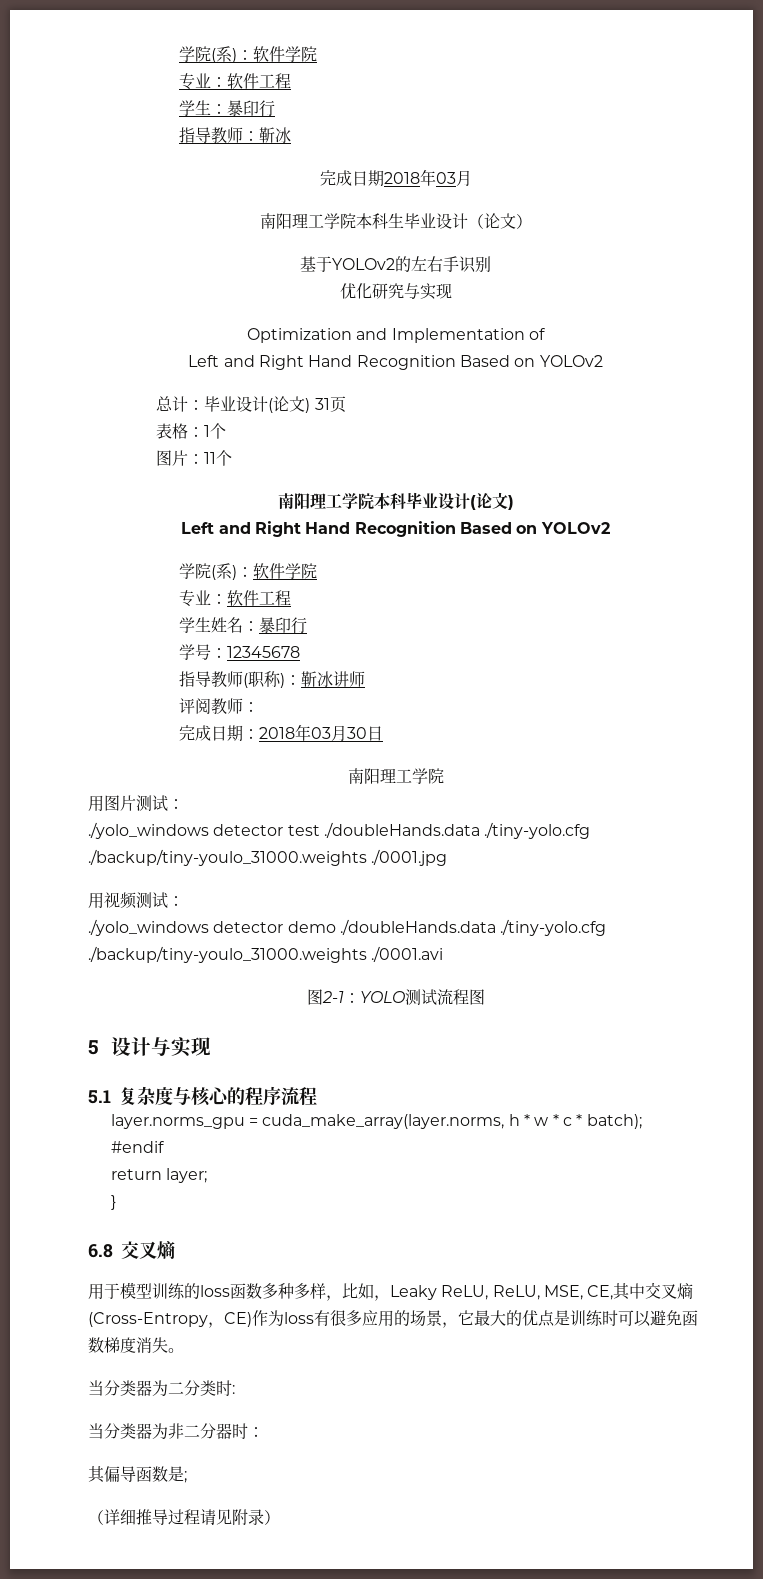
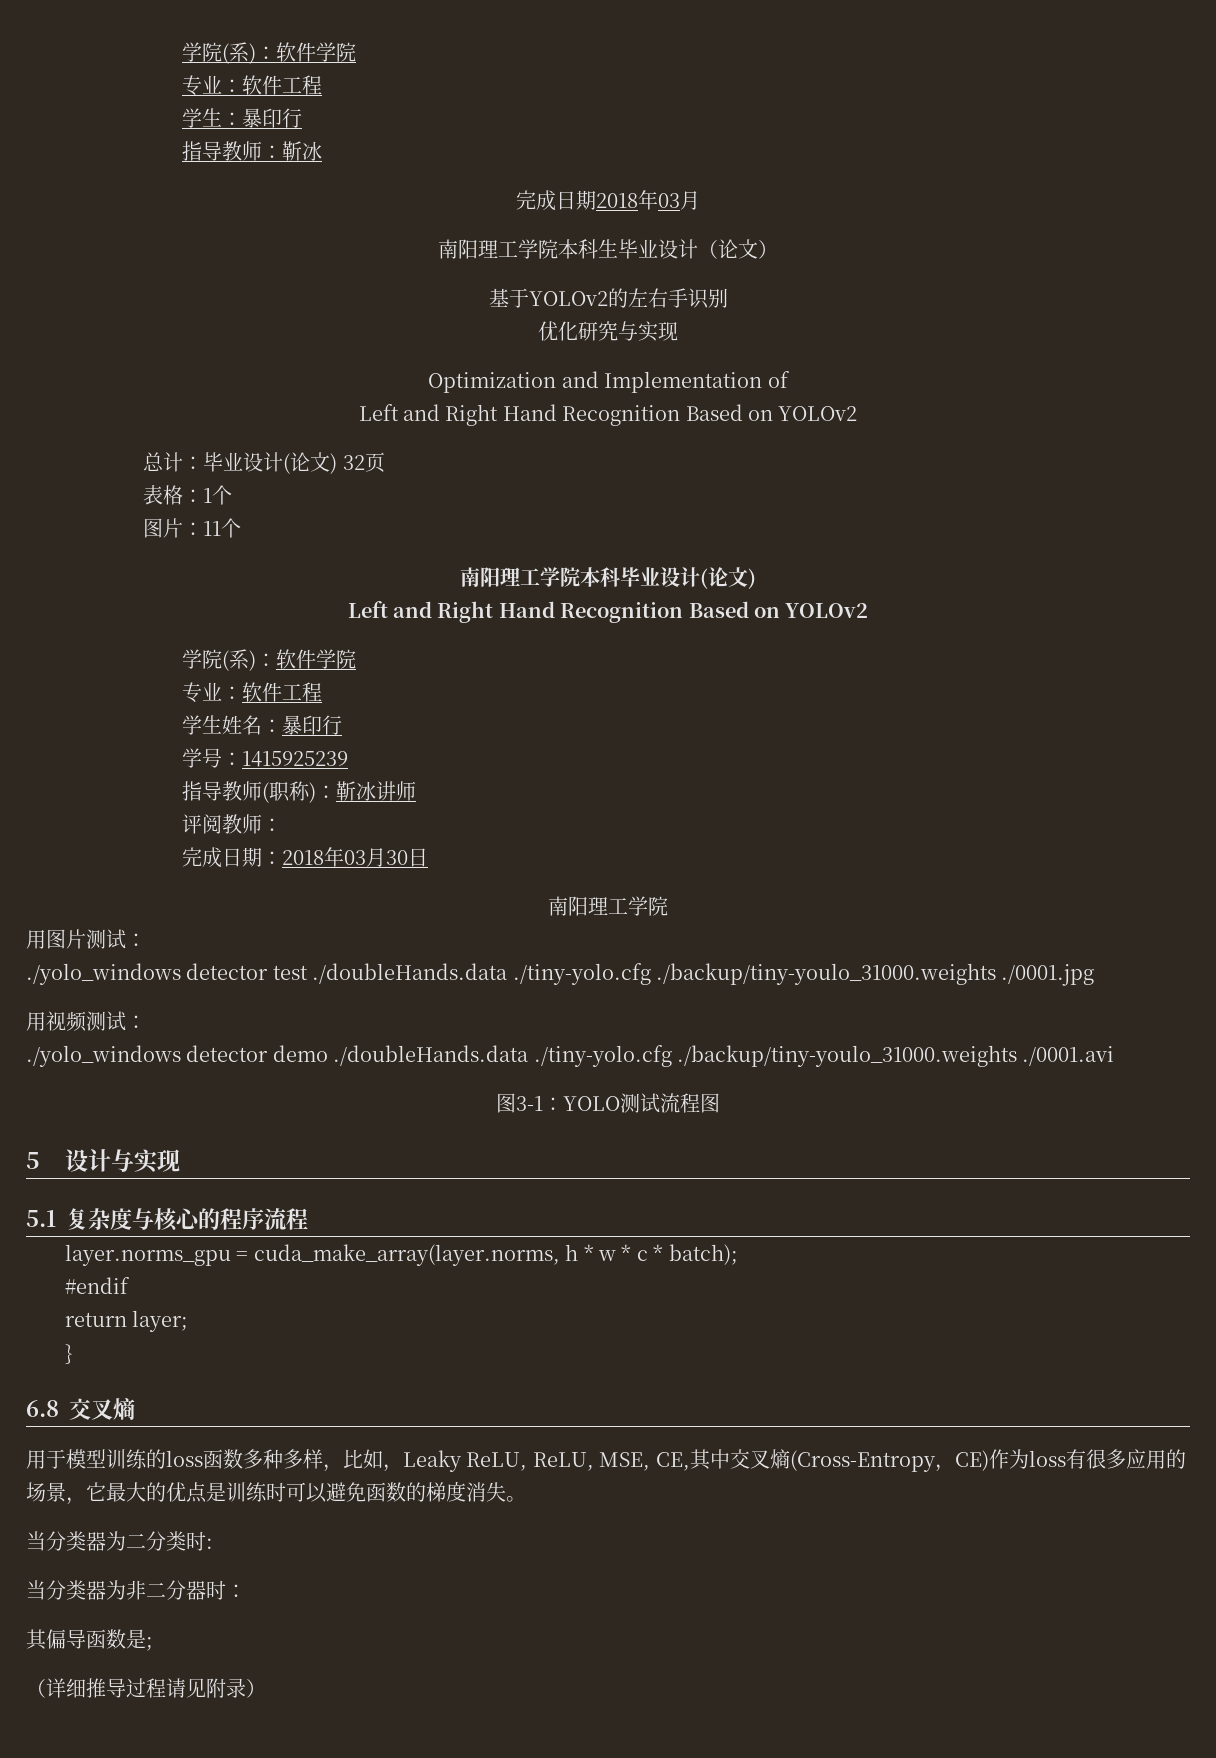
[314,398,330,410] 31 -> [342,455,365,470] 32
[227,646,301,658] 12345678 -> [242,751,349,767] 1415925239
[321,991,344,1003] 2-1 -> [516,1096,543,1111] 3-1
(104, 1345) none -> [406,1482,426,1502] 的

